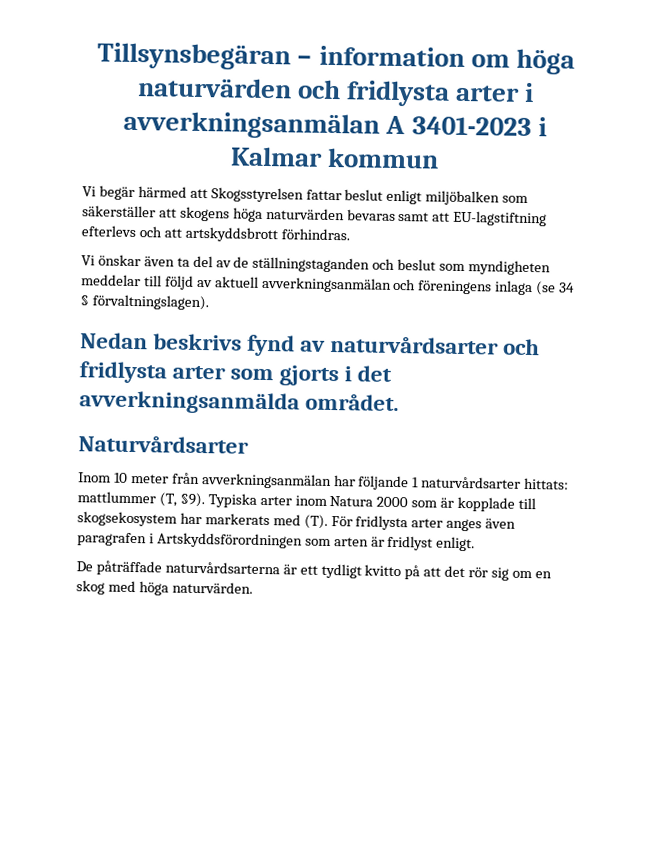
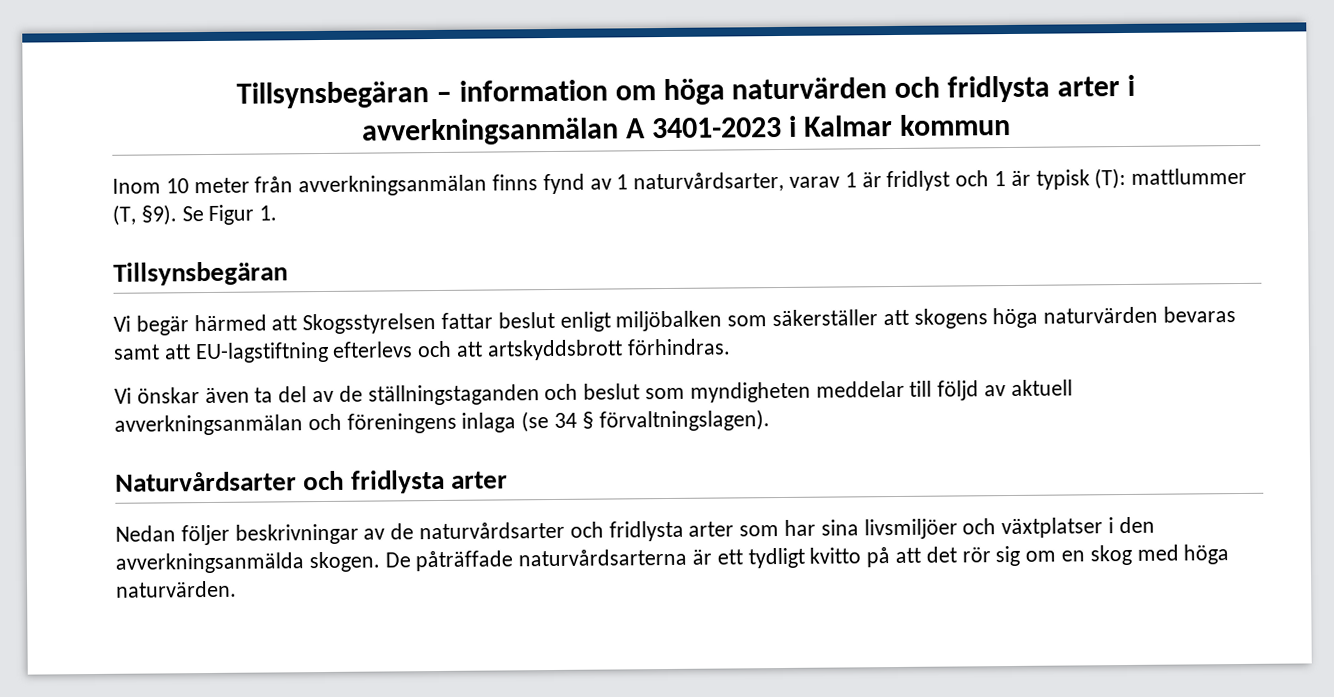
(440, 158) none -> [112,167,1248,197] [112,204,278,226] [113,261,288,286] // Inom 10 meter från avverkningsanmälan finns fynd av 1 naturvårdsarter, varav 1 är fridlyst och 1 är typisk (T): mattlummer (T, §9). Se Figur 1. // Tillsynsbegäran
[80,332,326,357] Nedan beskrivs fynd av -> [115,469,508,494] [115,523,415,546] Naturvårdsarter och fridlysta arter // Nedan följer beskrivningar av de
[279,365,393,387] [79,390,400,415] [78,434,249,454] [78,472,570,491] [77,491,537,512] [77,511,517,532] [77,532,476,552] gjorts i det avverkningsanmälda området. // Naturvårdsarter // Inom 10 meter från avverkningsanmälan har följande 1 naturvårdsarter hittats: mattlummer (T, §9). Typiska arter inom Natura 2000 som är kopplade till skogsekosystem har markerats med (T). För fridlysta arter anges även paragrafen i Artskyddsförordningen som arten är fridlyst enligt. // -> [784,516,1155,540] [115,551,380,574] har sina livsmiljöer och växtplatser i den avverkningsanmälda skogen.

